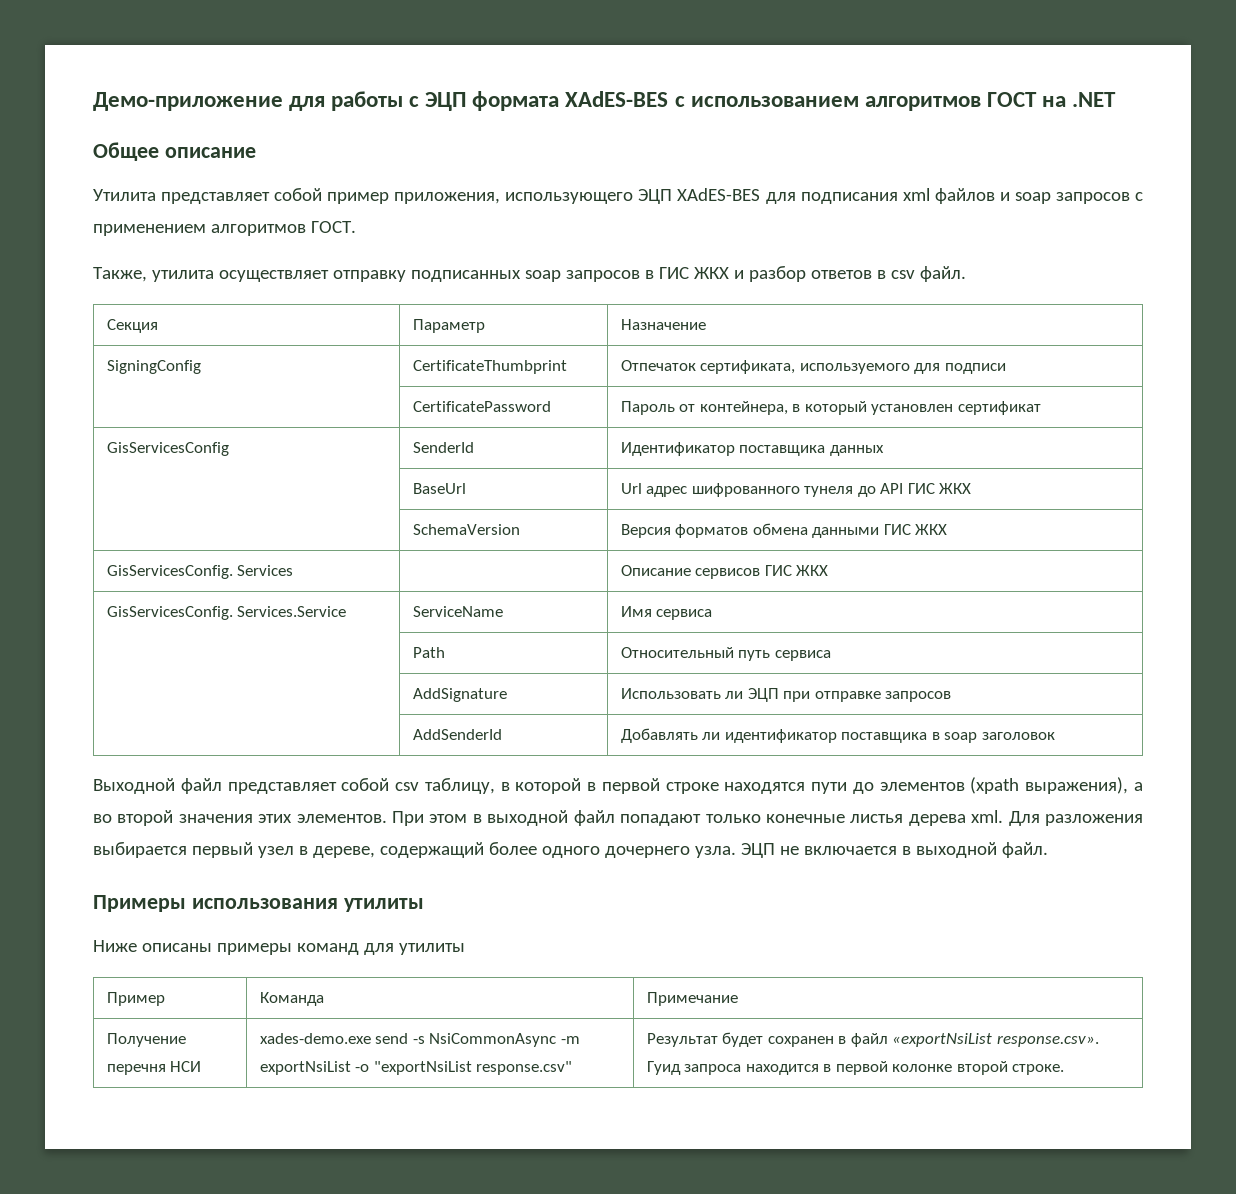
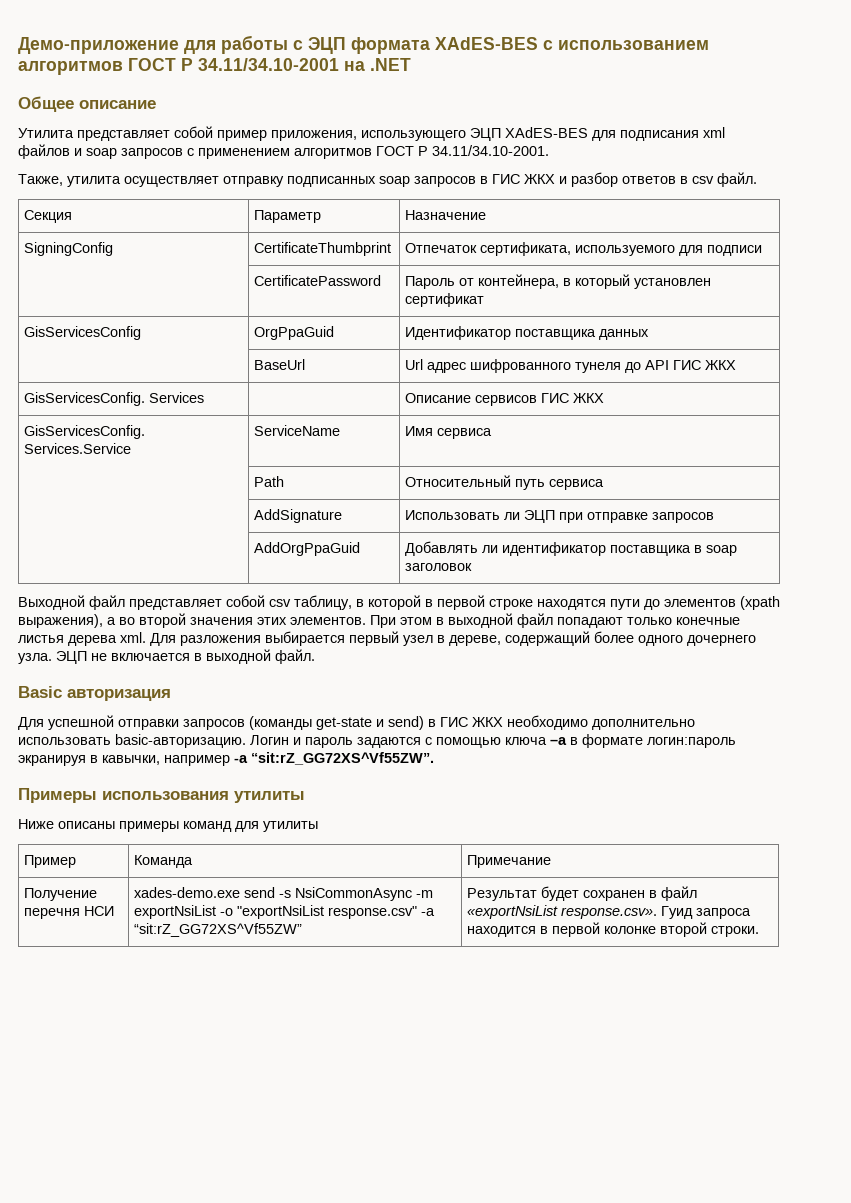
(1037, 99) none -> [181,58,339,71] Р 34.11/34.10-2001
[310,221,356,233] ГОСТ. -> [376,145,549,156] ГОСТ Р 34.11/34.10-2001.
[412,442,474,453] SenderId -> [254,326,335,340] OrgPpaGuid
[412,524,520,535] [620,523,948,538] // | SchemaVersion | Версия форматов обмена данными ГИС ЖКХ -> (737, 365) none
[412,729,502,740] AddSenderId -> [254,542,361,556] AddOrgPpaGuid
(1048, 850) none -> [18,686,171,701] [18,715,695,730] [18,734,736,748] [18,752,434,766] // Basic авторизация // Для успешной отправки запросов (команды get-state и send) в ГИС ЖКХ необходимо дополнительно использовать basic-авторизацию. Логин и пароль задаются с помощью ключа –a в формате логин:пароль экранируя в кавычки, например -a “sit:rZ_GG72XS^Vf55ZW”.
(573, 1068) none -> [421,908,436,916] [134,923,303,937] -a “sit:rZ_GG72XS^Vf55ZW”
[1012,1064,1065,1075] строке. -> [711,926,760,937] строки.

